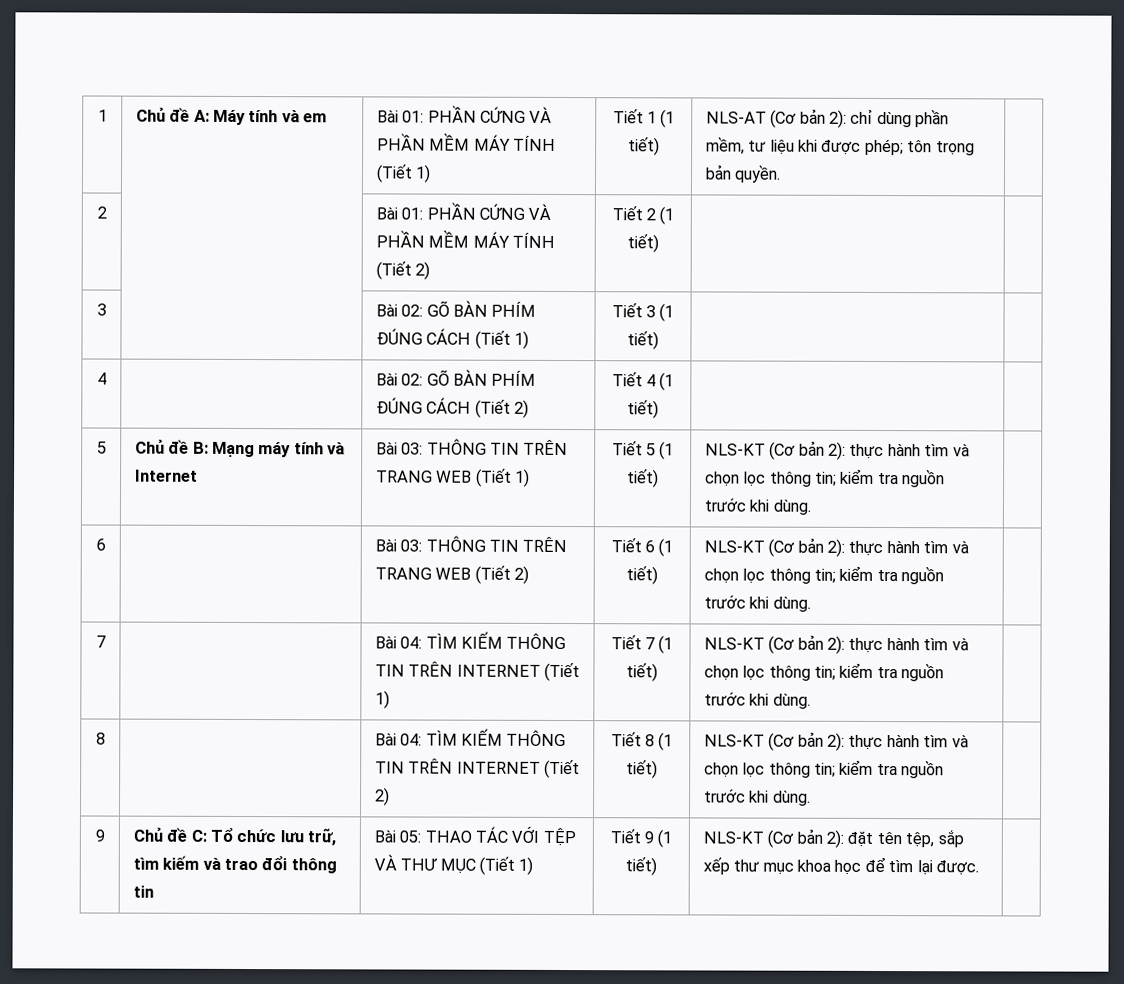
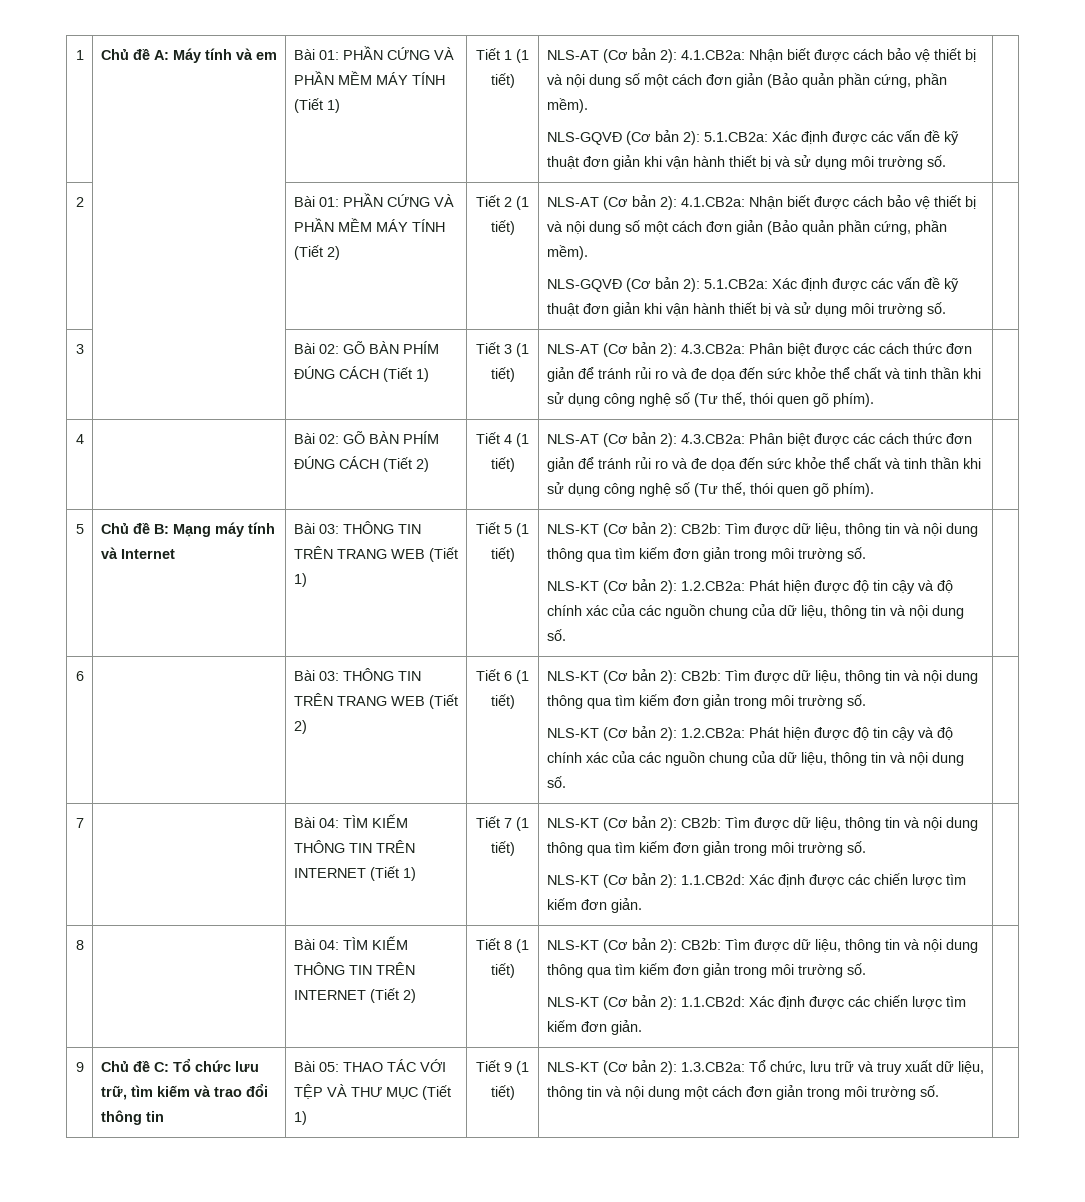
[850,108,950,128] [705,137,975,156] [704,164,782,183] chỉ dùng phần mềm, tư liệu khi được phép; tôn trọng bản quyền. -> [680,48,976,62] [546,73,947,88] [546,98,588,113] [546,130,959,145] [546,155,946,170] 4.1.CB2a: Nhận biết được cách bảo vệ thiết bị và nội dung số một cách đơn giản (Bảo quản phần cứng, phần mềm). // NLS-GQVĐ (Cơ bản 2): 5.1.CB2a: Xác định được các vấn đề kỹ thuật đơn giản khi vận hành thiết bị và sử dụng môi trường số.
(659, 243) none -> [546,195,976,210] [546,220,947,235] [546,245,588,260] [546,277,959,292] [546,302,946,317] NLS-AT (Cơ bản 2): 4.1.CB2a: Nhận biết được cách bảo vệ thiết bị và nội dung số một cách đơn giản (Bảo quản phần cứng, phần mềm). // NLS-GQVĐ (Cơ bản 2): 5.1.CB2a: Xác định được các vấn đề kỹ thuật đơn giản khi vận hành thiết bị và sử dụng môi trường số.
(659, 340) none -> [546,342,972,357] [546,367,981,382] [546,392,874,407] NLS-AT (Cơ bản 2): 4.3.CB2a: Phân biệt được các cách thức đơn giản để tránh rủi ro và đe dọa đến sức khỏe thể chất và tinh thần khi sử dụng công nghệ số (Tư thế, thói quen gõ phím).
(659, 409) none -> [546,432,972,447] [546,457,981,472] [546,482,874,497] NLS-AT (Cơ bản 2): 4.3.CB2a: Phân biệt được các cách thức đơn giản để tránh rủi ro và đe dọa đến sức khỏe thể chất và tinh thần khi sử dụng công nghệ số (Tư thế, thói quen gõ phím).
[849,443,970,460] [704,468,946,488] [703,498,811,515] thực hành tìm và chọn lọc thông tin; kiểm tra nguồn trước khi dùng. -> [680,523,978,537] [546,547,866,562] [546,579,953,594] [546,604,964,619] [546,629,566,641] CB2b: Tìm được dữ liệu, thông tin và nội dung thông qua tìm kiếm đơn giản trong môi trường số. // NLS-KT (Cơ bản 2): 1.2.CB2a: Phát hiện được độ tin cậy và độ chính xác của các nguồn chung của dữ liệu, thông tin và nội dung số.
[848,540,969,557] [703,565,945,585] [703,595,811,612] thực hành tìm và chọn lọc thông tin; kiểm tra nguồn trước khi dùng. -> [680,670,978,684] [546,694,866,709] [546,726,953,741] [546,751,964,766] [546,776,566,788] CB2b: Tìm được dữ liệu, thông tin và nội dung thông qua tìm kiếm đơn giản trong môi trường số. // NLS-KT (Cơ bản 2): 1.2.CB2a: Phát hiện được độ tin cậy và độ chính xác của các nguồn chung của dữ liệu, thông tin và nội dung số.
[848,637,969,654] [703,662,945,682] [703,692,811,709] thực hành tìm và chọn lọc thông tin; kiểm tra nguồn trước khi dùng. -> [680,817,978,831] [546,841,866,856] [546,873,966,888] [546,898,642,913] CB2b: Tìm được dữ liệu, thông tin và nội dung thông qua tìm kiếm đơn giản trong môi trường số. // NLS-KT (Cơ bản 2): 1.1.CB2d: Xác định được các chiến lược tìm kiếm đơn giản.
[848,734,969,751] [703,759,945,779] [703,789,811,806] thực hành tìm và chọn lọc thông tin; kiểm tra nguồn trước khi dùng. -> [680,939,978,953] [546,963,866,978] [546,995,966,1010] [546,1020,642,1035] CB2b: Tìm được dữ liệu, thông tin và nội dung thông qua tìm kiếm đơn giản trong môi trường số. // NLS-KT (Cơ bản 2): 1.1.CB2d: Xác định được các chiến lược tìm kiếm đơn giản.
[847,830,964,848] [702,856,980,876] đặt tên tệp, sắp xếp thư mục khoa học để tìm lại được. -> [680,1060,984,1075] [546,1085,939,1100] 1.3.CB2a: Tổ chức, lưu trữ và truy xuất dữ liệu, thông tin và nội dung một cách đơn giản trong môi trường số.

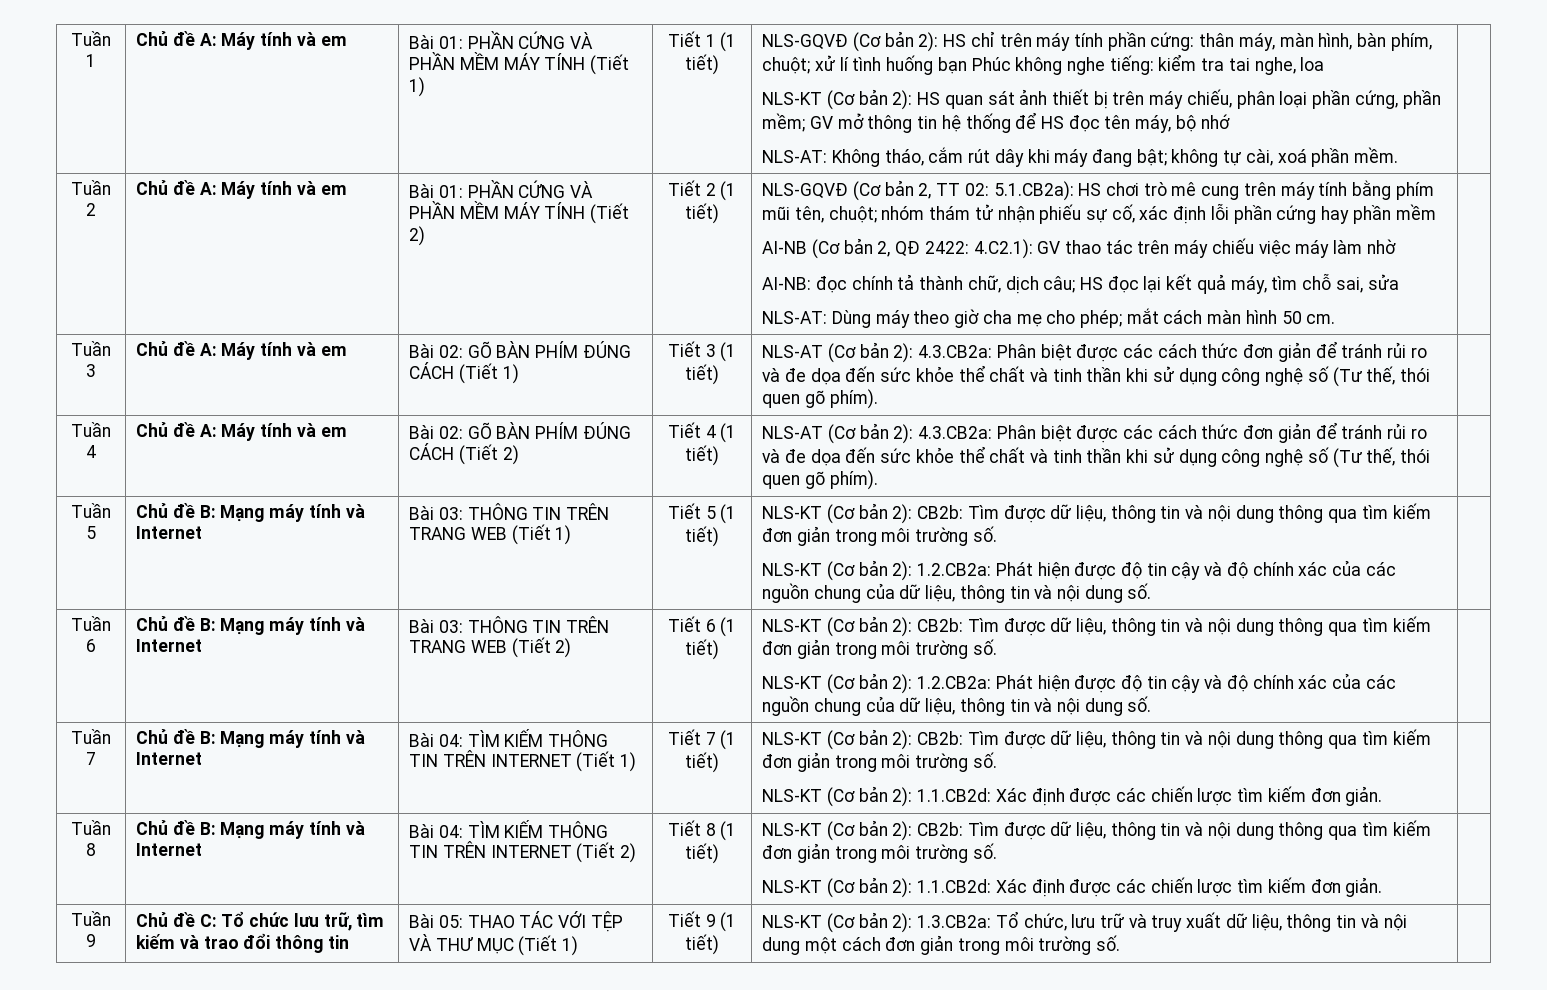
(75, 55) none -> [71,31,111,46] Tuần
[546,48,976,63] [546,73,947,88] [546,98,588,113] [546,130,959,145] [546,155,946,170] [75,197,84,207] NLS-AT (Cơ bản 2): 4.1.CB2a: Nhận biết được cách bảo vệ thiết bị và nội dung số một cách đơn giản (Bảo quản phần cứng, phần mềm). // NLS-GQVĐ (Cơ bản 2): 5.1.CB2a: Xác định được các vấn đề kỹ thuật đơn giản khi vận hành thiết bị và sử dụng môi trường số. | // 2 | -> [762,31,1432,52] [762,54,1325,75] [762,89,1441,110] [762,112,1230,133] [762,147,1399,167] [71,180,111,195] [86,203,96,216] [136,180,347,199] NLS-GQVĐ (Cơ bản 2): HS chỉ trên máy tính phần cứng: thân máy, màn hình, bàn phím, chuột; xử lí tình huống bạn Phúc không nghe tiếng: kiểm tra tai nghe, loa // NLS-KT (Cơ bản 2): HS quan sát ảnh thiết bị trên máy chiếu, phân loại phần cứng, phần mềm; GV mở thông tin hệ thống để HS đọc tên máy, bộ nhớ // NLS-AT: Không tháo, cắm rút dây khi máy đang bật; không tự cài, xoá phần mềm. | // Tuần 2 | Chủ đề A: Máy tính và em
[546,195,976,210] [546,220,947,235] [546,245,588,260] [546,277,959,292] [546,302,946,317] [75,344,84,354] NLS-AT (Cơ bản 2): 4.1.CB2a: Nhận biết được cách bảo vệ thiết bị và nội dung số một cách đơn giản (Bảo quản phần cứng, phần mềm). // NLS-GQVĐ (Cơ bản 2): 5.1.CB2a: Xác định được các vấn đề kỹ thuật đơn giản khi vận hành thiết bị và sử dụng môi trường số. | // 3 | -> [762,180,1434,201] [762,203,1436,224] [762,238,1396,259] [762,273,1399,294] [762,308,1336,328] [71,341,111,356] [86,364,96,377] [136,341,347,360] NLS-GQVĐ (Cơ bản 2, TT 02: 5.1.CB2a): HS chơi trò mê cung trên máy tính bằng phím mũi tên, chuột; nhóm thám tử nhận phiếu sự cố, xác định lỗi phần cứng hay phần mềm // AI-NB (Cơ bản 2, QĐ 2422: 4.C2.1): GV thao tác trên máy chiếu việc máy làm nhờ // AI-NB: đọc chính tả thành chữ, dịch câu; HS đọc lại kết quả máy, tìm chỗ sai, sửa // NLS-AT: Dùng máy theo giờ cha mẹ cho phép; mắt cách màn hình 50 cm. | // Tuần 3 | Chủ đề A: Máy tính và em
(874, 400) none -> [71,422,111,437] Tuần
(84, 439) none -> [136,422,347,441] Chủ đề A: Máy tính và em
(874, 490) none -> [71,503,111,518] Tuần
(566, 635) none -> [71,616,111,631] Tuần
(84, 676) none -> [136,616,365,635] [136,639,203,652] Chủ đề B: Mạng máy tính và Internet
(566, 782) none -> [71,729,111,744] Tuần
(84, 823) none -> [136,729,365,748] [136,752,203,765] Chủ đề B: Mạng máy tính và Internet
(642, 905) none -> [71,820,111,835] Tuần
(84, 945) none -> [136,820,365,839] [136,843,203,856] Chủ đề B: Mạng máy tính và Internet
(642, 1027) none -> [71,911,111,926] Tuần

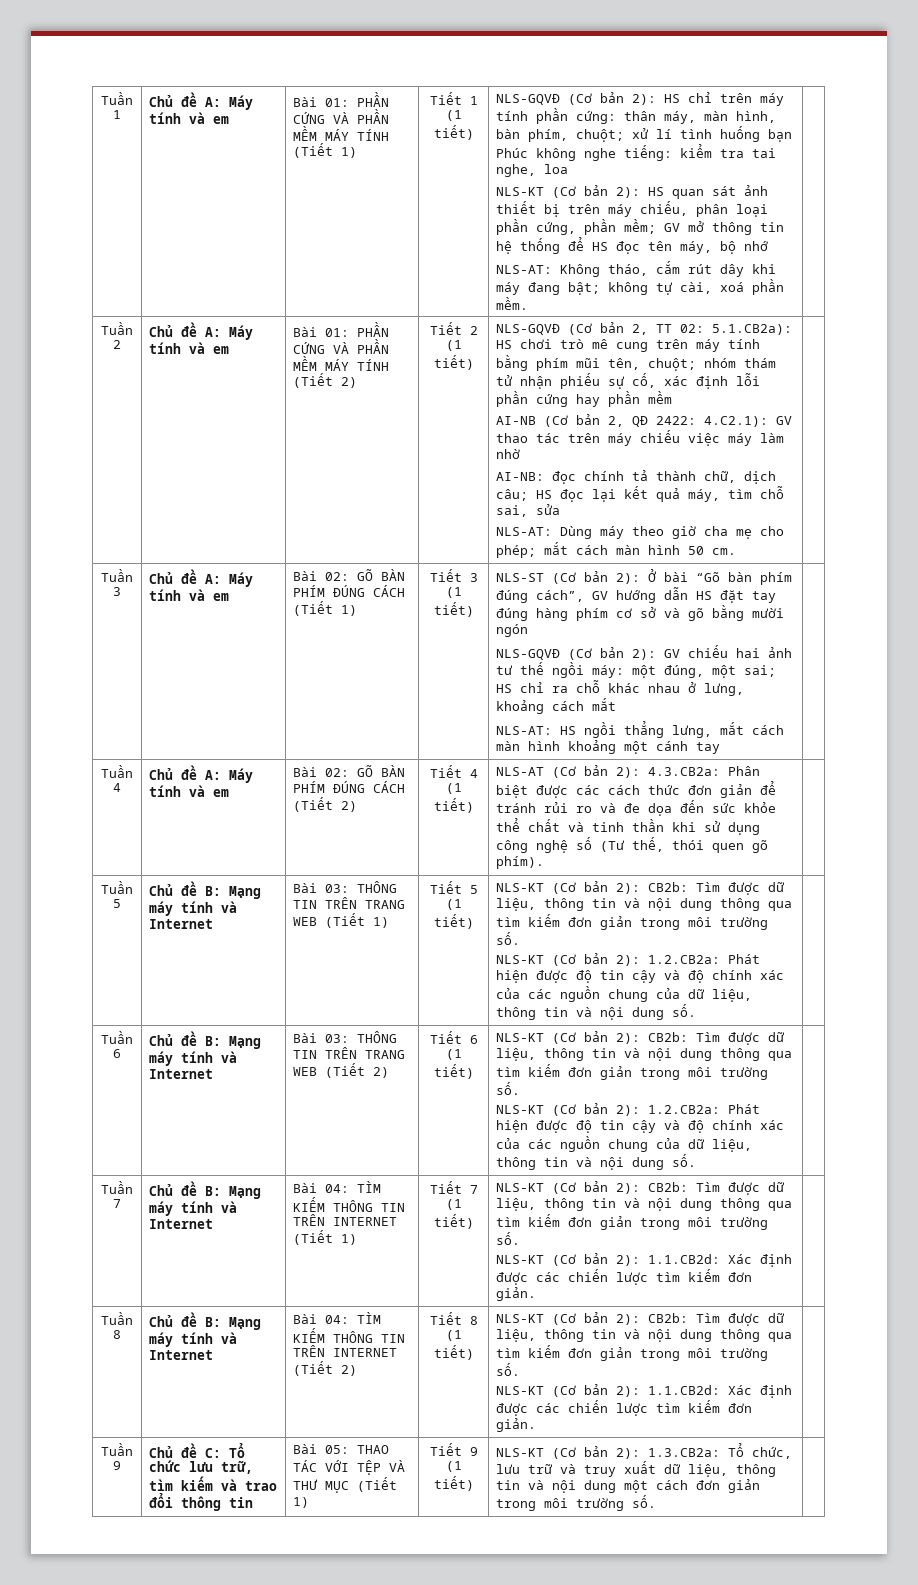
[762,341,1427,363] [762,365,1430,387] [762,389,878,409] NLS-AT (Cơ bản 2): 4.3.CB2a: Phân biệt được các cách thức đơn giản để tránh rủi ro và đe dọa đến sức khỏe thể chất và tinh thần khi sử dụng công nghệ số (Tư thế, thói quen gõ phím). -> [495,569,792,585] [495,587,776,603] [495,605,784,621] [495,624,528,637] [495,645,792,660] [495,662,776,678] [495,680,744,696] [495,698,616,714] [495,721,784,738] [495,740,720,754] NLS-ST (Cơ bản 2): Ở bài “Gõ bàn phím đúng cách”, GV hướng dẫn HS đặt tay đúng hàng phím cơ sở và gõ bằng mười ngón // NLS-GQVĐ (Cơ bản 2): GV chiếu hai ảnh tư thế ngồi máy: một đúng, một sai; HS chỉ ra chỗ khác nhau ở lưng, khoảng cách mắt // NLS-AT: HS ngồi thẳng lưng, mắt cách màn hình khoảng một cánh tay

